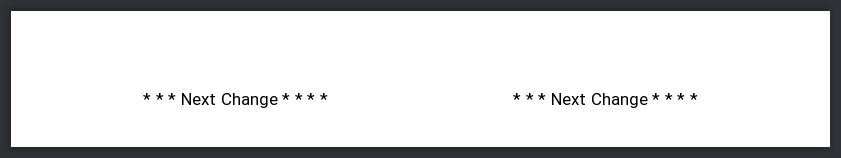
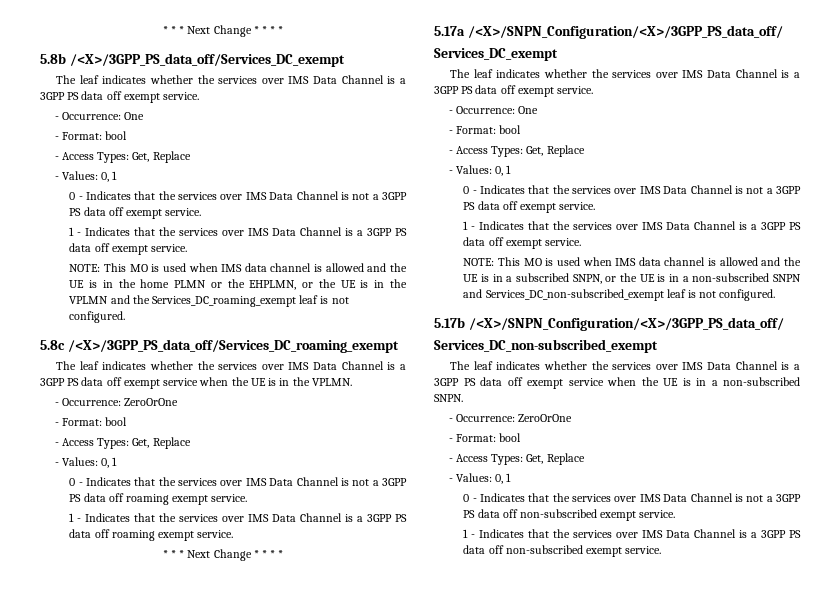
[143,93,328,108] [513,93,698,108] * * * Next Change * * * * // * * * Next Change * * * * -> [162,25,284,37] [40,53,345,67] [55,75,406,84] [40,91,200,103] [54,112,145,120] [54,131,128,140] [54,151,191,163] [54,171,118,182] [69,191,407,200] [69,207,202,219] [69,227,408,236] [69,243,187,255] [69,263,408,272] [69,279,408,290] [69,295,349,307] [69,311,126,323] [40,339,399,353] [55,361,406,370] [40,377,352,389] [54,398,179,406] [54,417,128,426] [54,437,191,449] [54,457,118,468] [69,477,407,486] [69,493,248,505] [69,513,408,522] [69,529,234,541] [162,549,284,561] [434,25,783,39] [434,48,558,61] [449,69,800,78] [434,85,594,97] [448,106,539,114] [448,125,522,134] [448,145,585,157] [448,165,512,176] [463,185,801,194] [463,201,596,213] [463,221,802,230] [463,237,581,249] [463,257,801,266] [463,273,802,284] [463,289,776,301] [434,317,784,331] [434,339,658,353] [449,361,800,370] [434,377,800,389] [434,394,463,402] [448,414,573,422] [448,433,522,442] [448,453,585,465] [448,473,512,484] [463,493,801,502] [463,509,676,521] [463,529,802,538] [463,545,662,557] * * * Next Change * * * * // 5.8b /<X>/3GPP_PS_data_off/Services_DC_exempt // The leaf indicates whether the services over IMS Data Channel is a 3GPP PS data off exempt service. // - Occurrence: One // - Format: bool // - Access Types: Get, Replace // - Values: 0, 1 // 0 - Indicates that the services over IMS Data Channel is not a 3GPP PS data off exempt service. // 1 - Indicates that the services over IMS Data Channel is a 3GPP PS data off exempt service. // NOTE: This MO is used when IMS data channel is allowed and the UE is in the home PLMN or the EHPLMN, or the UE is in the VPLMN and the Services_DC_roaming_exempt leaf is not configured. // 5.8c /<X>/3GPP_PS_data_off/Services_DC_roaming_exempt // The leaf indicates whether the services over IMS Data Channel is a 3GPP PS data off exempt service when the UE is in the VPLMN. // - Occurrence: ZeroOrOne // - Format: bool // - Access Types: Get, Replace // - Values: 0, 1 // 0 - Indicates that the services over IMS Data Channel is not a 3GPP PS data off roaming exempt service. // 1 - Indicates that the services over IMS Data Channel is a 3GPP PS data off roaming exempt service. // * * * Next Change * * * * // 5.17a /<X>/SNPN_Configuration/<X>/3GPP_PS_data_off/ // Services_DC_exempt // The leaf indicates whether the services over IMS Data Channel is a 3GPP PS data off exempt service. // - Occurrence: One // - Format: bool // - Access Types: Get, Replace // - Values: 0, 1 // 0 - Indicates that the services over IMS Data Channel is not a 3GPP PS data off exempt service. // 1 - Indicates that the services over IMS Data Channel is a 3GPP PS data off exempt service. // NOTE: This MO is used when IMS data channel is allowed and the UE is in a subscribed SNPN, or the UE is in a non-subscribed SNPN and Services_DC_non-subscribed_exempt leaf is not configured. // 5.17b /<X>/SNPN_Configuration/<X>/3GPP_PS_data_off/ // Services_DC_non-subscribed_exempt // The leaf indicates whether the services over IMS Data Channel is a 3GPP PS data off exempt service when the UE is in a non-subscribed SNPN. // - Occurrence: ZeroOrOne // - Format: bool // - Access Types: Get, Replace // - Values: 0, 1 // 0 - Indicates that the services over IMS Data Channel is not a 3GPP PS data off non-subscribed exempt service. // 1 - Indicates that the services over IMS Data Channel is a 3GPP PS data off non-subscribed exempt service.

